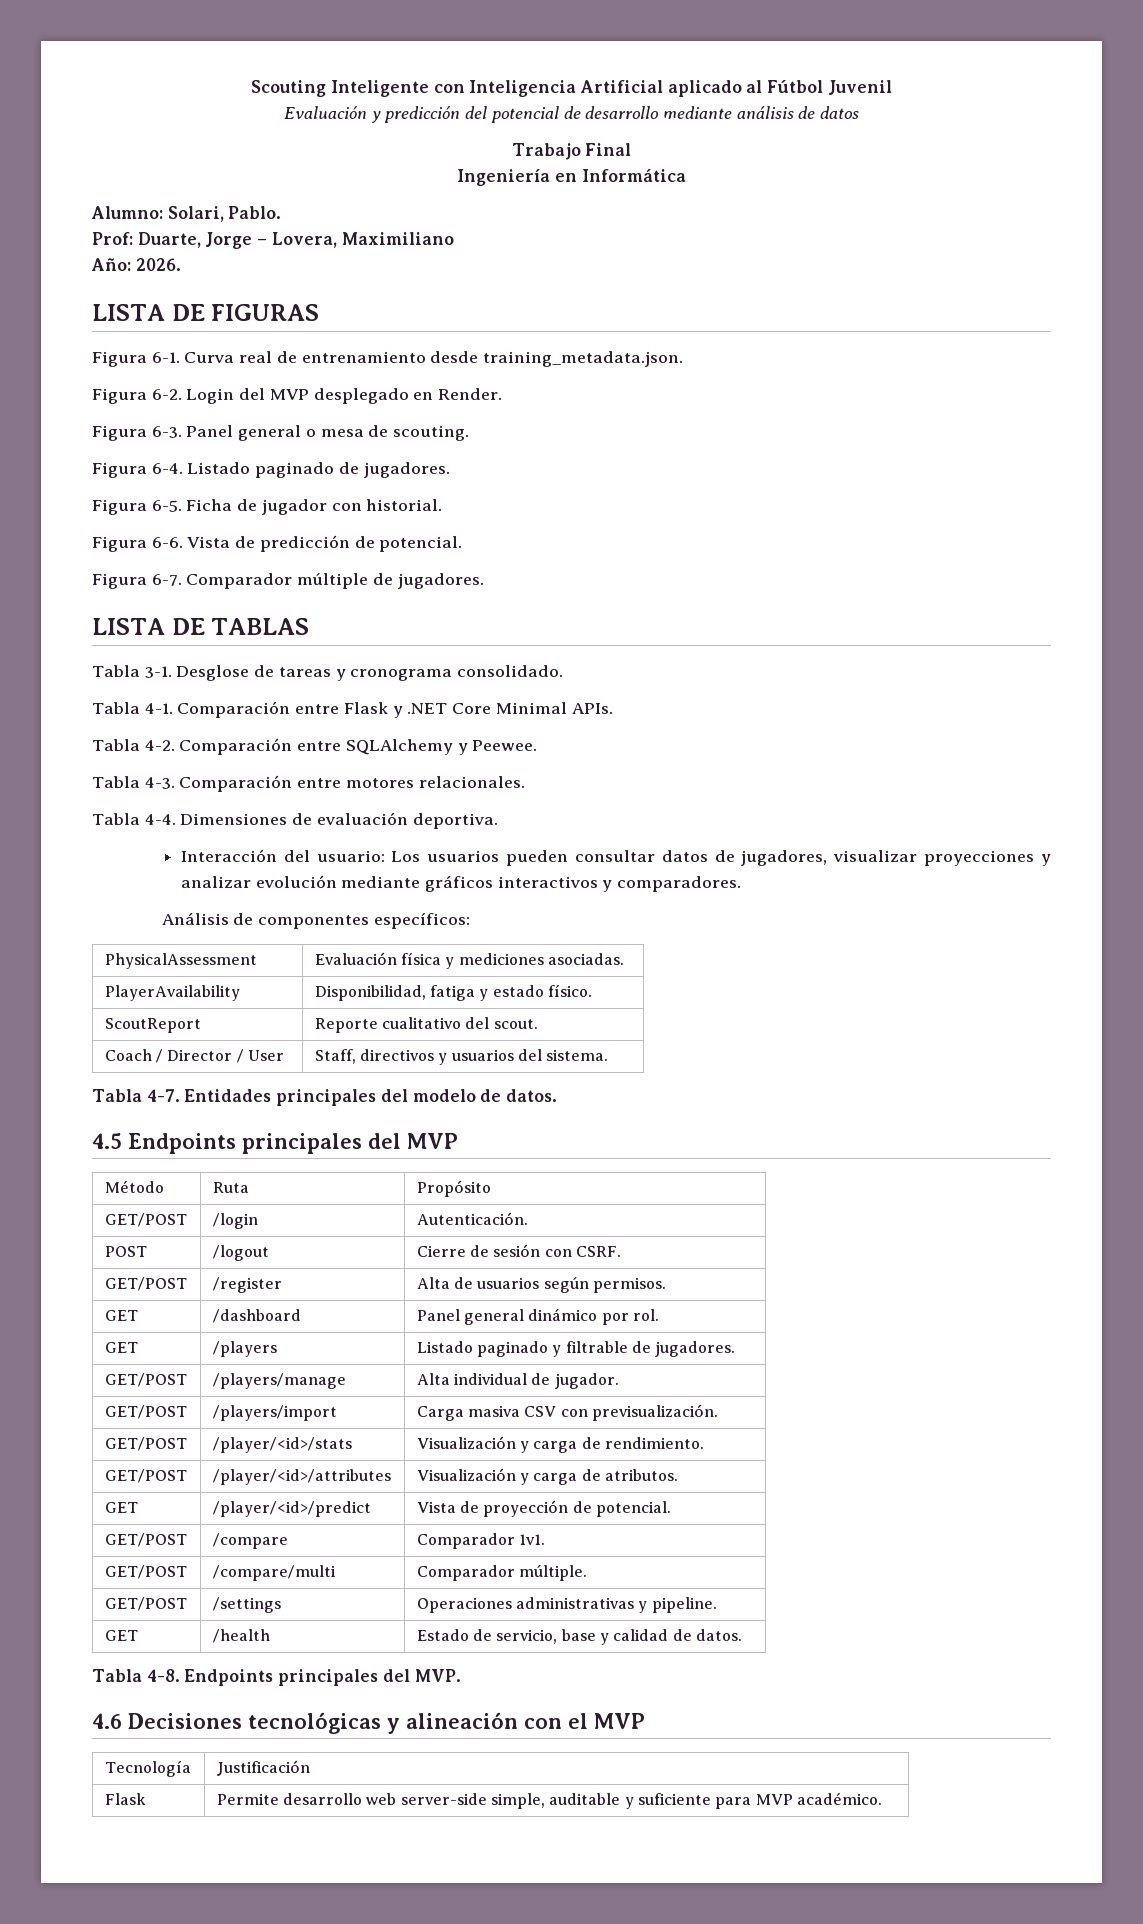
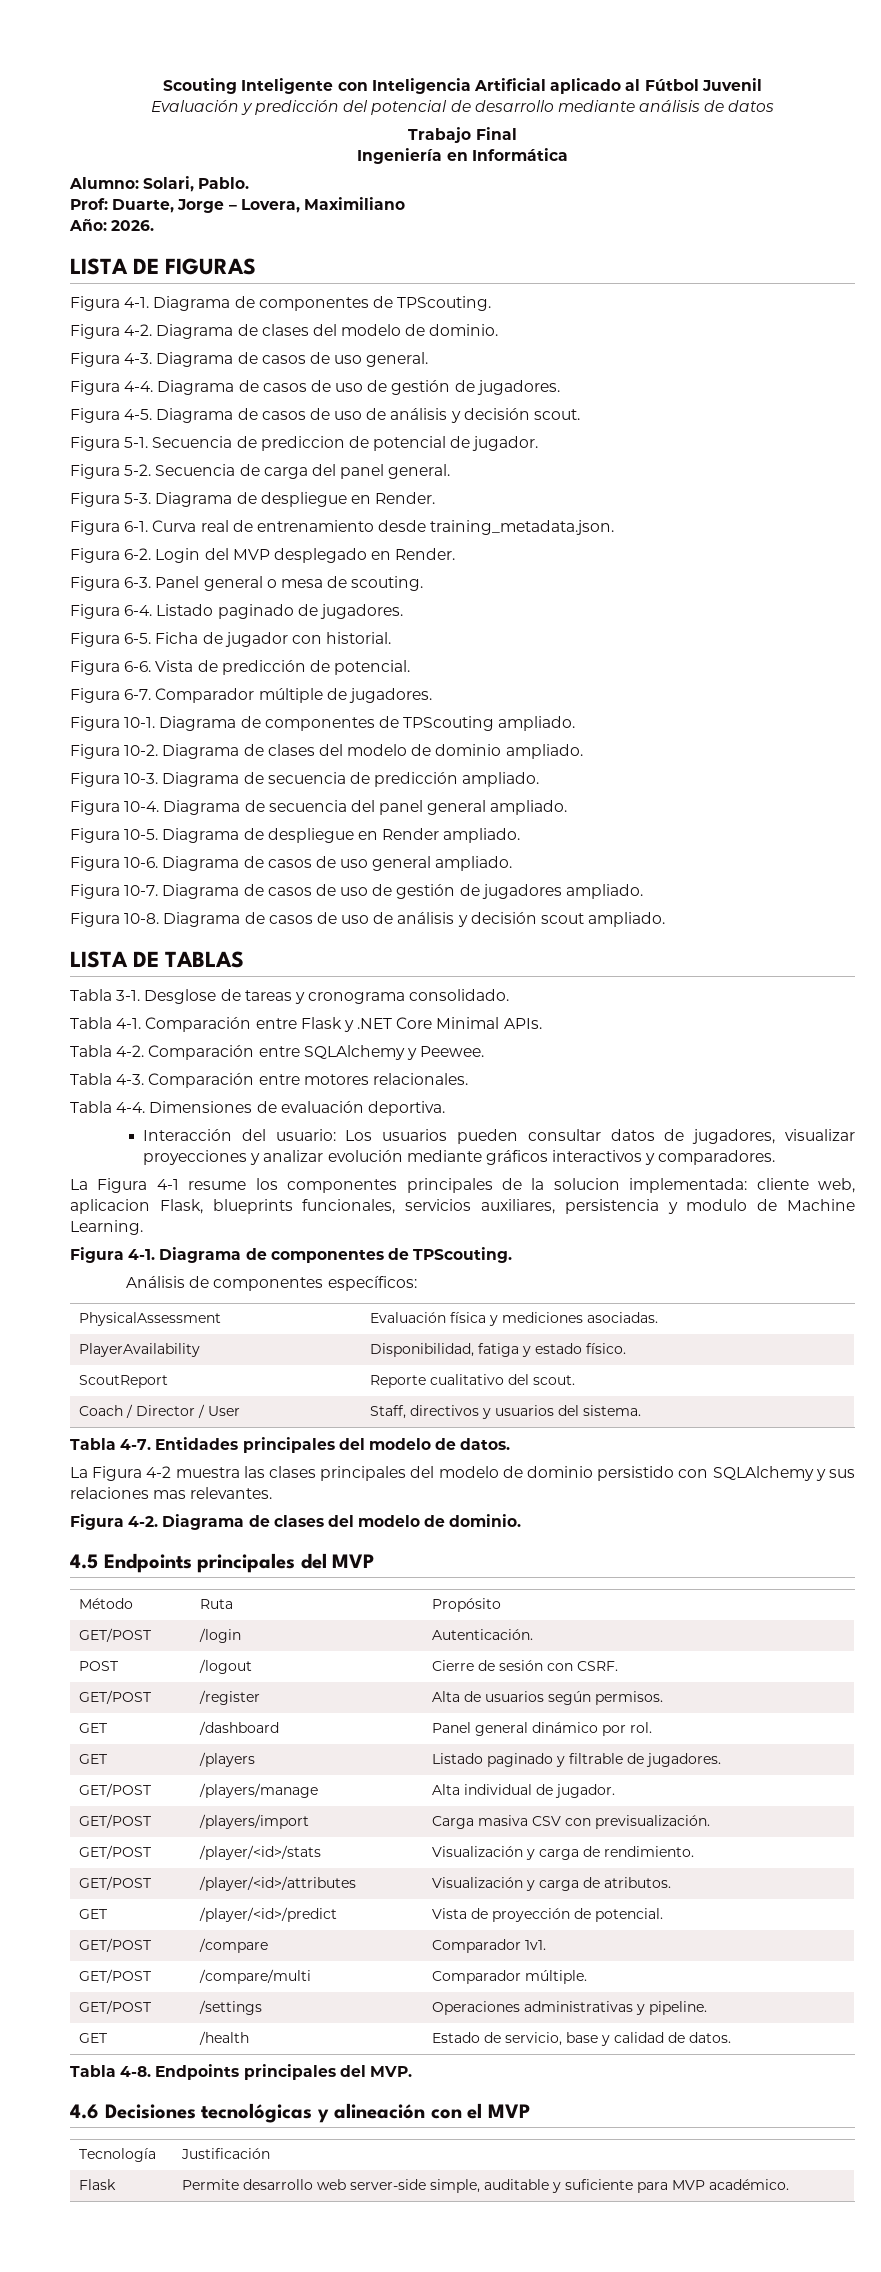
(320, 312) none -> [70,296,492,311] [70,324,499,339] [70,352,429,367] [70,380,560,395] [70,408,581,423] [70,436,539,451] [70,464,451,479] [70,492,436,507] // Figura 4-1. Diagrama de componentes de TPScouting. // Figura 4-2. Diagrama de clases del modelo de dominio. // Figura 4-3. Diagrama de casos de uso general. // Figura 4-4. Diagrama de casos de uso de gestión de jugadores. // Figura 4-5. Diagrama de casos de uso de análisis y decisión scout. // Figura 5-1. Secuencia de prediccion de potencial de jugador. // Figura 5-2. Secuencia de carga del panel general. // Figura 5-3. Diagrama de despliegue en Render.
(484, 581) none -> [70,716,576,731] [70,744,583,759] [70,772,540,787] [70,800,568,815] [70,828,521,843] [70,856,513,871] [70,884,644,899] [70,912,666,927] // Figura 10-1. Diagrama de componentes de TPScouting ampliado. // Figura 10-2. Diagrama de clases del modelo de dominio ampliado. // Figura 10-3. Diagrama de secuencia de predicción ampliado. // Figura 10-4. Diagrama de secuencia del panel general ampliado. // Figura 10-5. Diagrama de despliegue en Render ampliado. // Figura 10-6. Diagrama de casos de uso general ampliado. // Figura 10-7. Diagrama de casos de uso de gestión de jugadores ampliado. // Figura 10-8. Diagrama de casos de uso de análisis y decisión scout ampliado.
(742, 884) none -> [70,1178,855,1193] [70,1199,855,1214] [70,1220,143,1235] [70,1247,513,1263] // La Figura 4-1 resume los componentes principales de la solucion implementada: cliente web, aplicacion Flask, blueprints funcionales, servicios auxiliares, persistencia y modulo de Machine Learning. // Figura 4-1. Diagrama de componentes de TPScouting.
(558, 1095) none -> [70,1466,856,1481] [70,1487,273,1499] [70,1514,522,1530] // La Figura 4-2 muestra las clases principales del modelo de dominio persistido con SQLAlchemy y sus relaciones mas relevantes. // Figura 4-2. Diagrama de clases del modelo de dominio.

